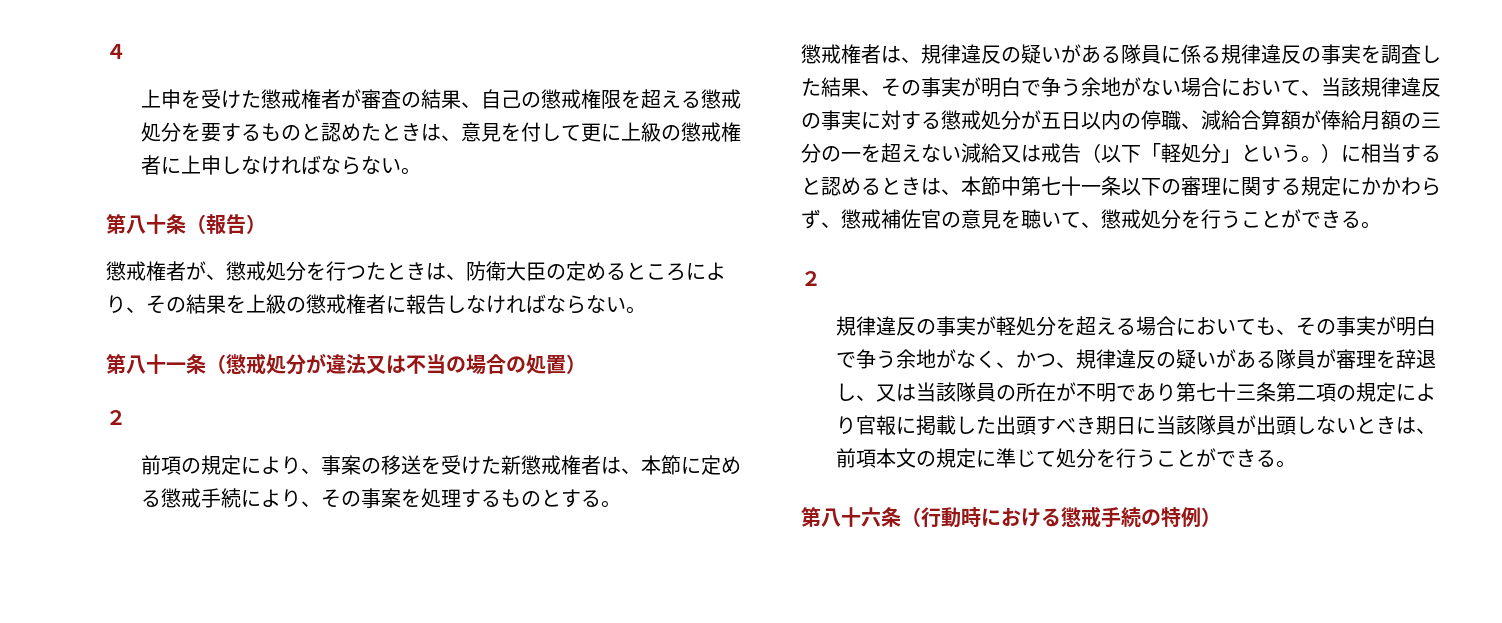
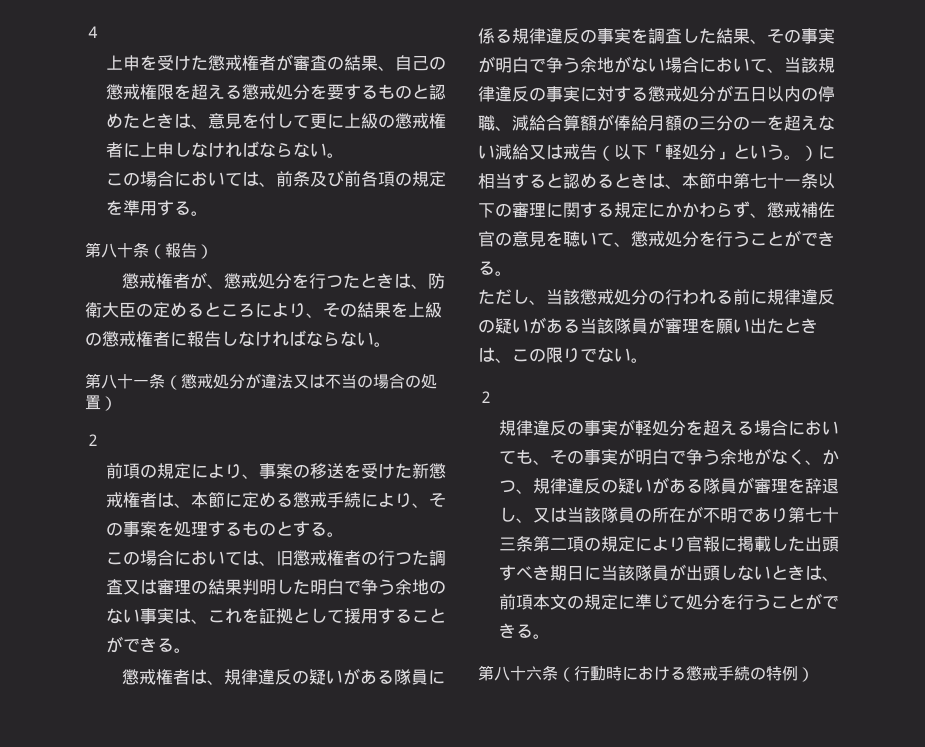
(421, 171) none -> [106,170,447,187] [106,200,209,216] // この場合においては、前条及び前各項の規定を準用する。
(621, 504) none -> [106,550,447,566] [106,579,447,595] [106,608,447,624] [106,636,192,653] // この場合においては、旧懲戒権者の行つた調査又は審理の結果判明した明白で争う余地のない事実は、これを証拠として援用することができる。
(1381, 225) none -> [478,289,835,305] [478,317,818,334] [478,347,648,363] // ただし、当該懲戒処分の行われる前に規律違反の疑いがある当該隊員が審理を願い出たときは、この限りでない。

